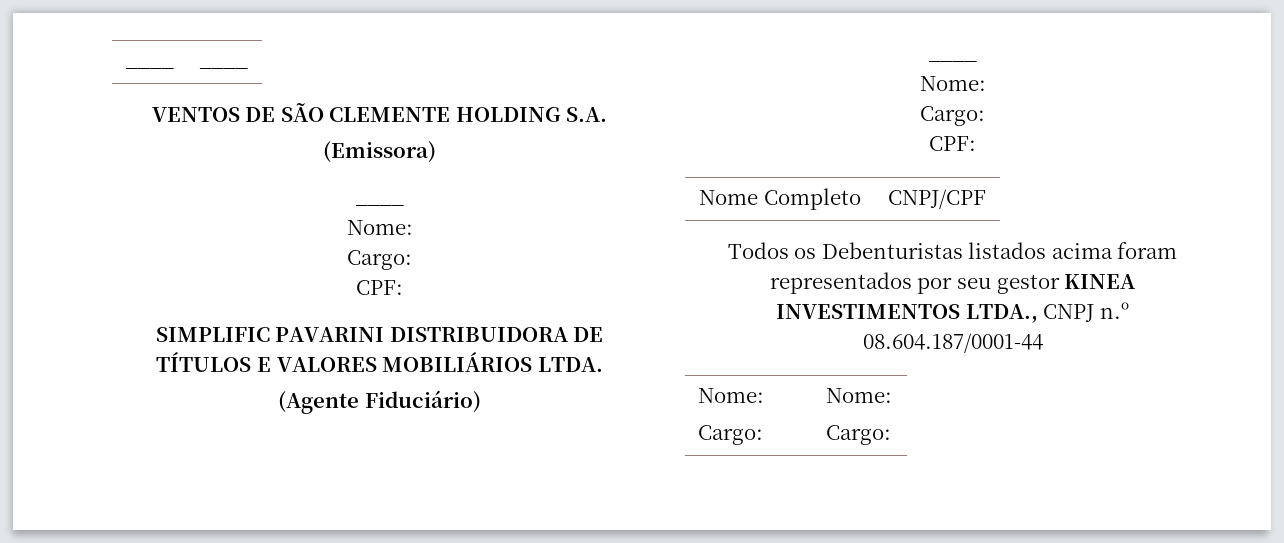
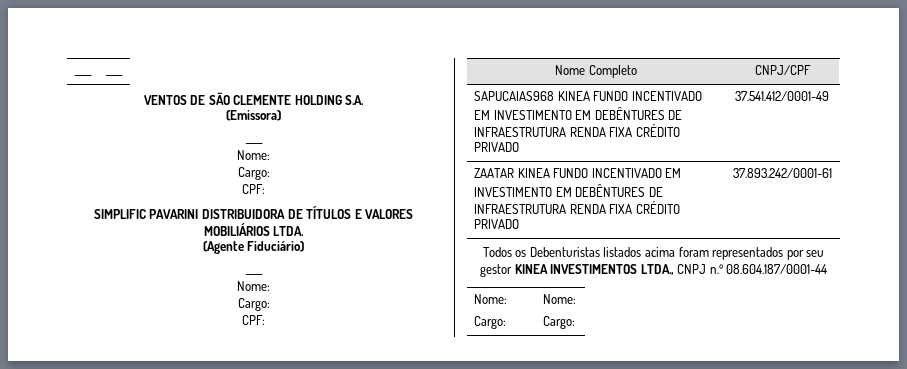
(986, 199) none -> [474,91,702,101] [474,107,683,120] [474,124,680,137] [474,142,520,152] [735,91,829,101] [474,168,682,178] [474,184,663,197] [474,201,680,214] [474,219,520,229] [732,168,832,178] // SAPUCAIAS968 KINEA FUNDO INCENTIVADO EM INVESTIMENTO EM DEBÊNTURES DE INFRAESTRUTURA RENDA FIXA CRÉDITO PRIVADO | 37.541.412/0001-49 // ZAATAR KINEA FUNDO INCENTIVADO EM INVESTIMENTO EM DEBÊNTURES DE INFRAESTRUTURA RENDA FIXA CRÉDITO PRIVADO | 37.893.242/0001-61

